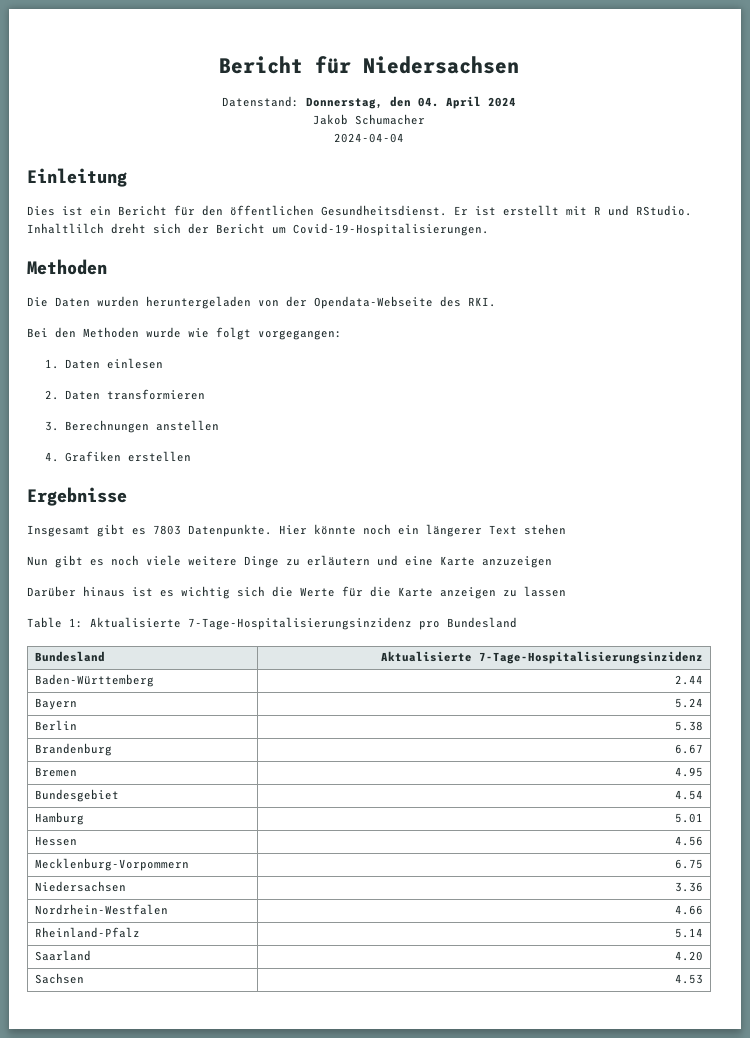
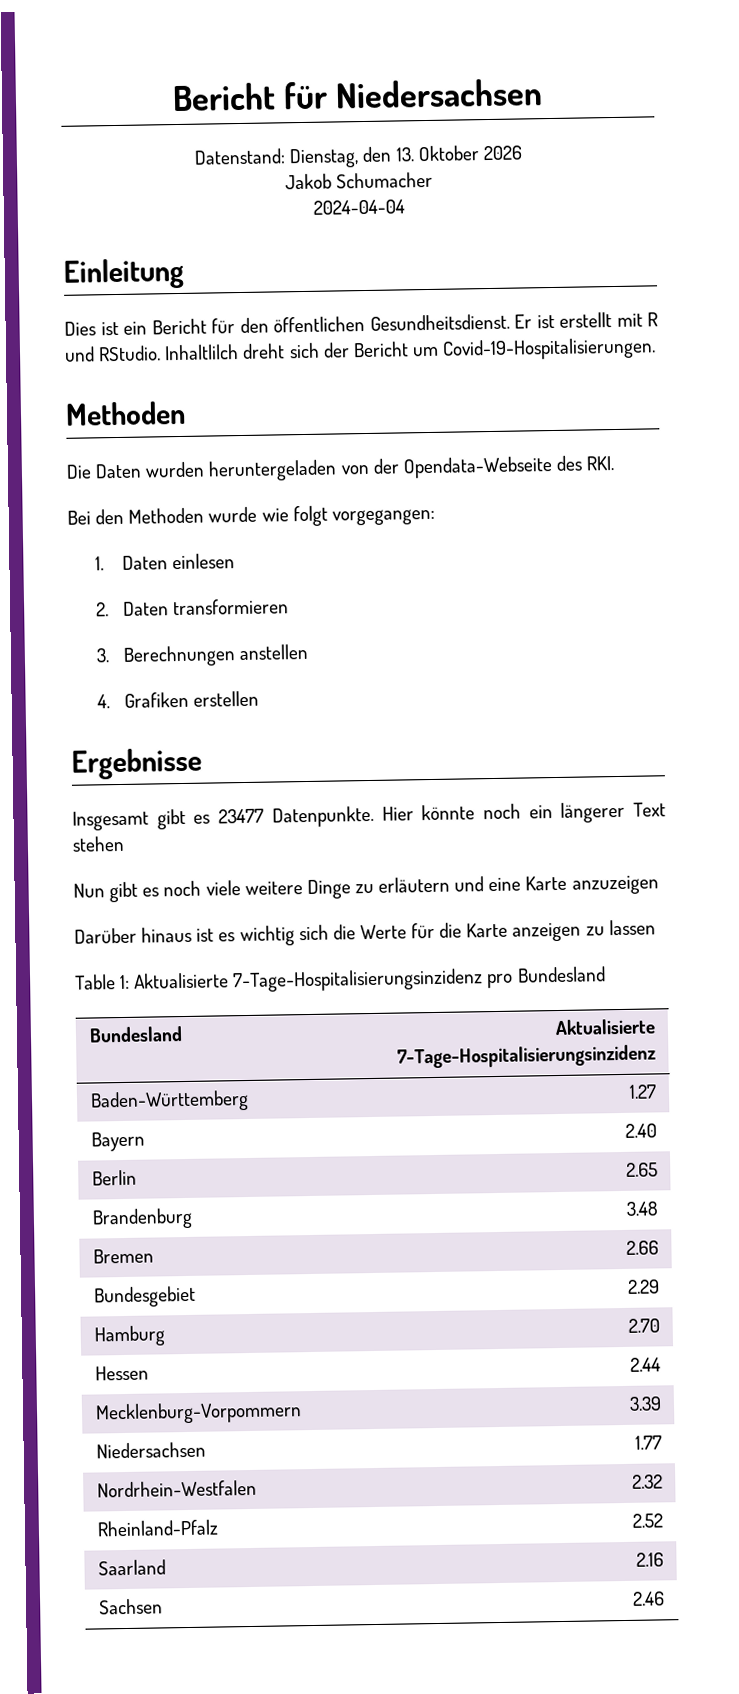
[306,96,516,109] Donnerstag, den 04. April 2024 -> [289,145,522,169] Dienstag, den 13. Oktober 2026
[153,525,181,535] 7803 -> [218,808,265,824] 23477
[675,675,704,685] 2.44 -> [628,1084,657,1099] 1.27
[675,698,704,708] 5.24 -> [624,1123,657,1138] 2.40
[675,721,704,731] 5.38 -> [625,1162,658,1177] 2.65
[675,744,704,754] 6.67 -> [625,1201,658,1216] 3.48
[675,767,704,777] 4.95 -> [625,1240,659,1255] 2.66
[675,790,704,800] 4.54 -> [626,1279,660,1294] 2.29
[675,813,704,823] 5.01 -> [627,1318,660,1333] 2.70
[675,836,704,846] 4.56 -> [629,1357,661,1372] 2.44
[675,859,704,869] 6.75 -> [628,1396,662,1411] 3.39
[675,882,704,892] 3.36 -> [634,1435,662,1450] 1.77
[675,905,704,915] 4.66 -> [631,1474,663,1489] 2.32
[675,928,704,938] 5.14 -> [631,1513,663,1528] 2.52
[675,951,704,961] 4.20 -> [635,1552,664,1567] 2.16
[675,974,704,984] 4.53 -> [631,1591,665,1606] 2.46

